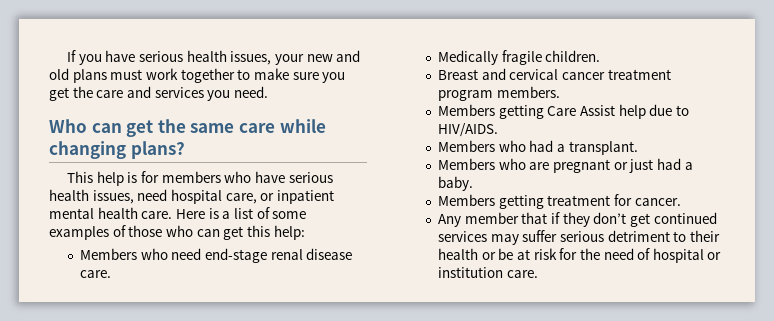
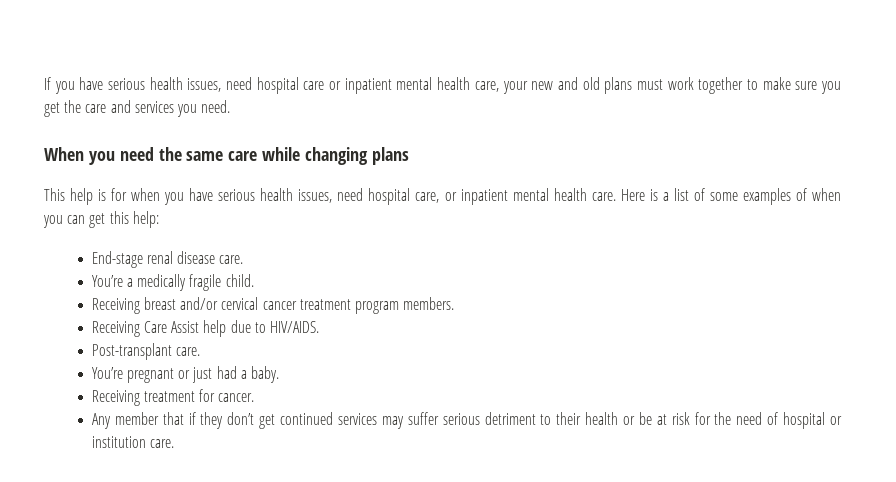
(272, 58) none -> [226,77,499,94] need hospital care or inpatient mental health care,
[49,119,154,137] Who can get -> [44,147,154,165] When you need
[130,141,185,159] plans? -> [371,147,409,165] plans
[161,171,252,183] members who -> [131,188,185,205] when you
[128,225,193,237] those who -> [812,188,842,201] [43,215,63,228] when you
[80,248,267,263] Members who need end-stage -> [91,251,143,268] End-stage
[438,50,601,65] [438,68,506,80] Medically fragile children. // Breast and -> [91,274,254,291] [91,297,219,314] You’re a medically fragile child. // Receiving breast and/or
[438,104,544,119] Members getting -> [91,321,140,337] Receiving
[438,140,638,155] [438,158,550,170] Members who had a transplant. // Members who are -> [91,343,201,360] [91,367,123,379] Post-transplant care. // You’re
[438,194,544,209] Members getting -> [91,390,140,406] Receiving

